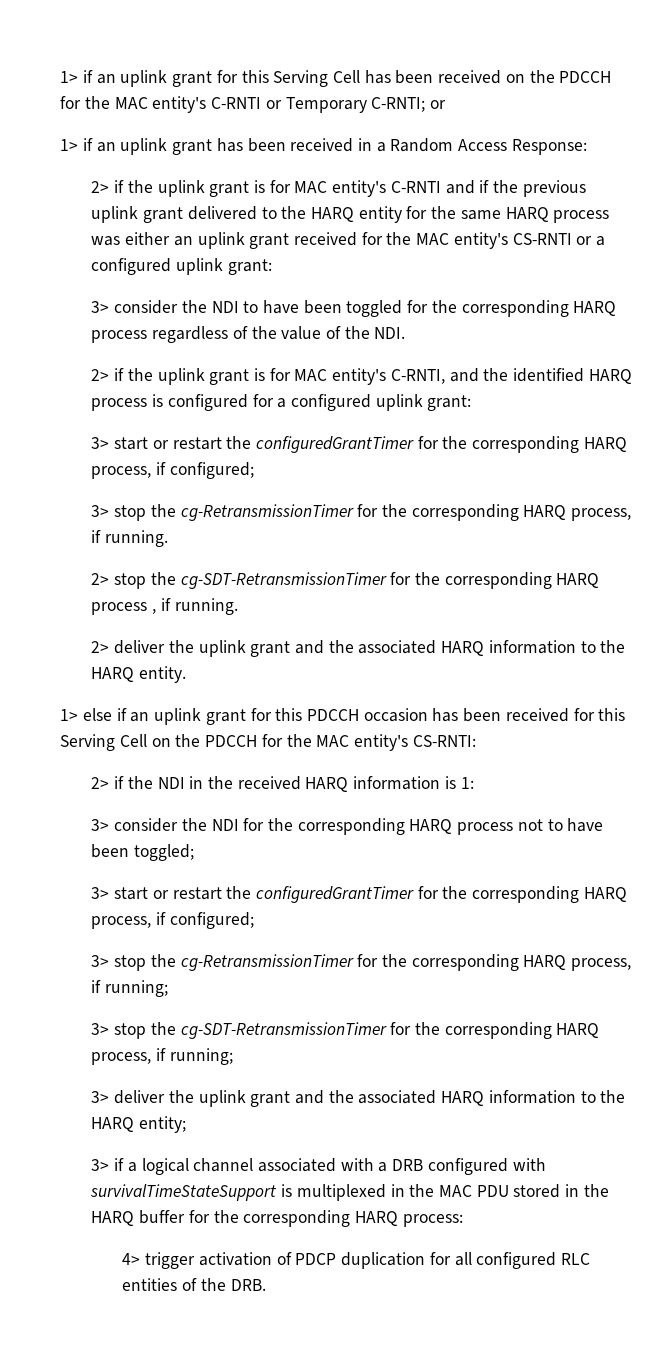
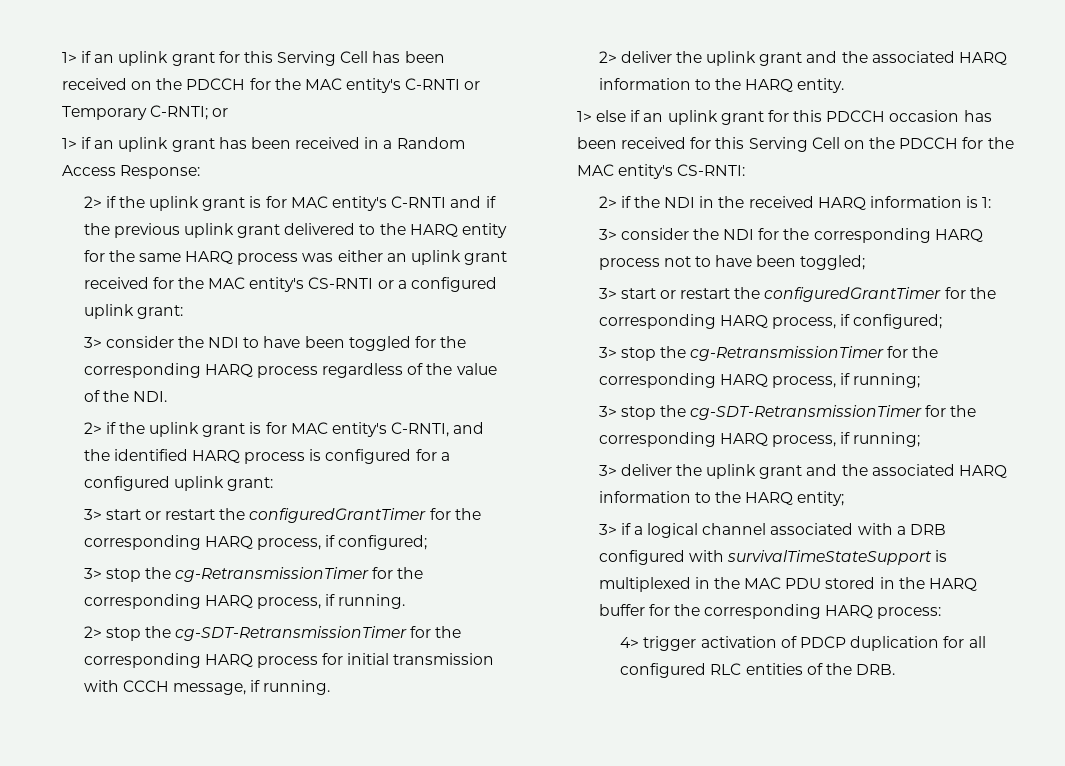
[152,609,157,614] , -> [322,653,495,665] [83,680,246,695] for initial transmission with CCCH message,

